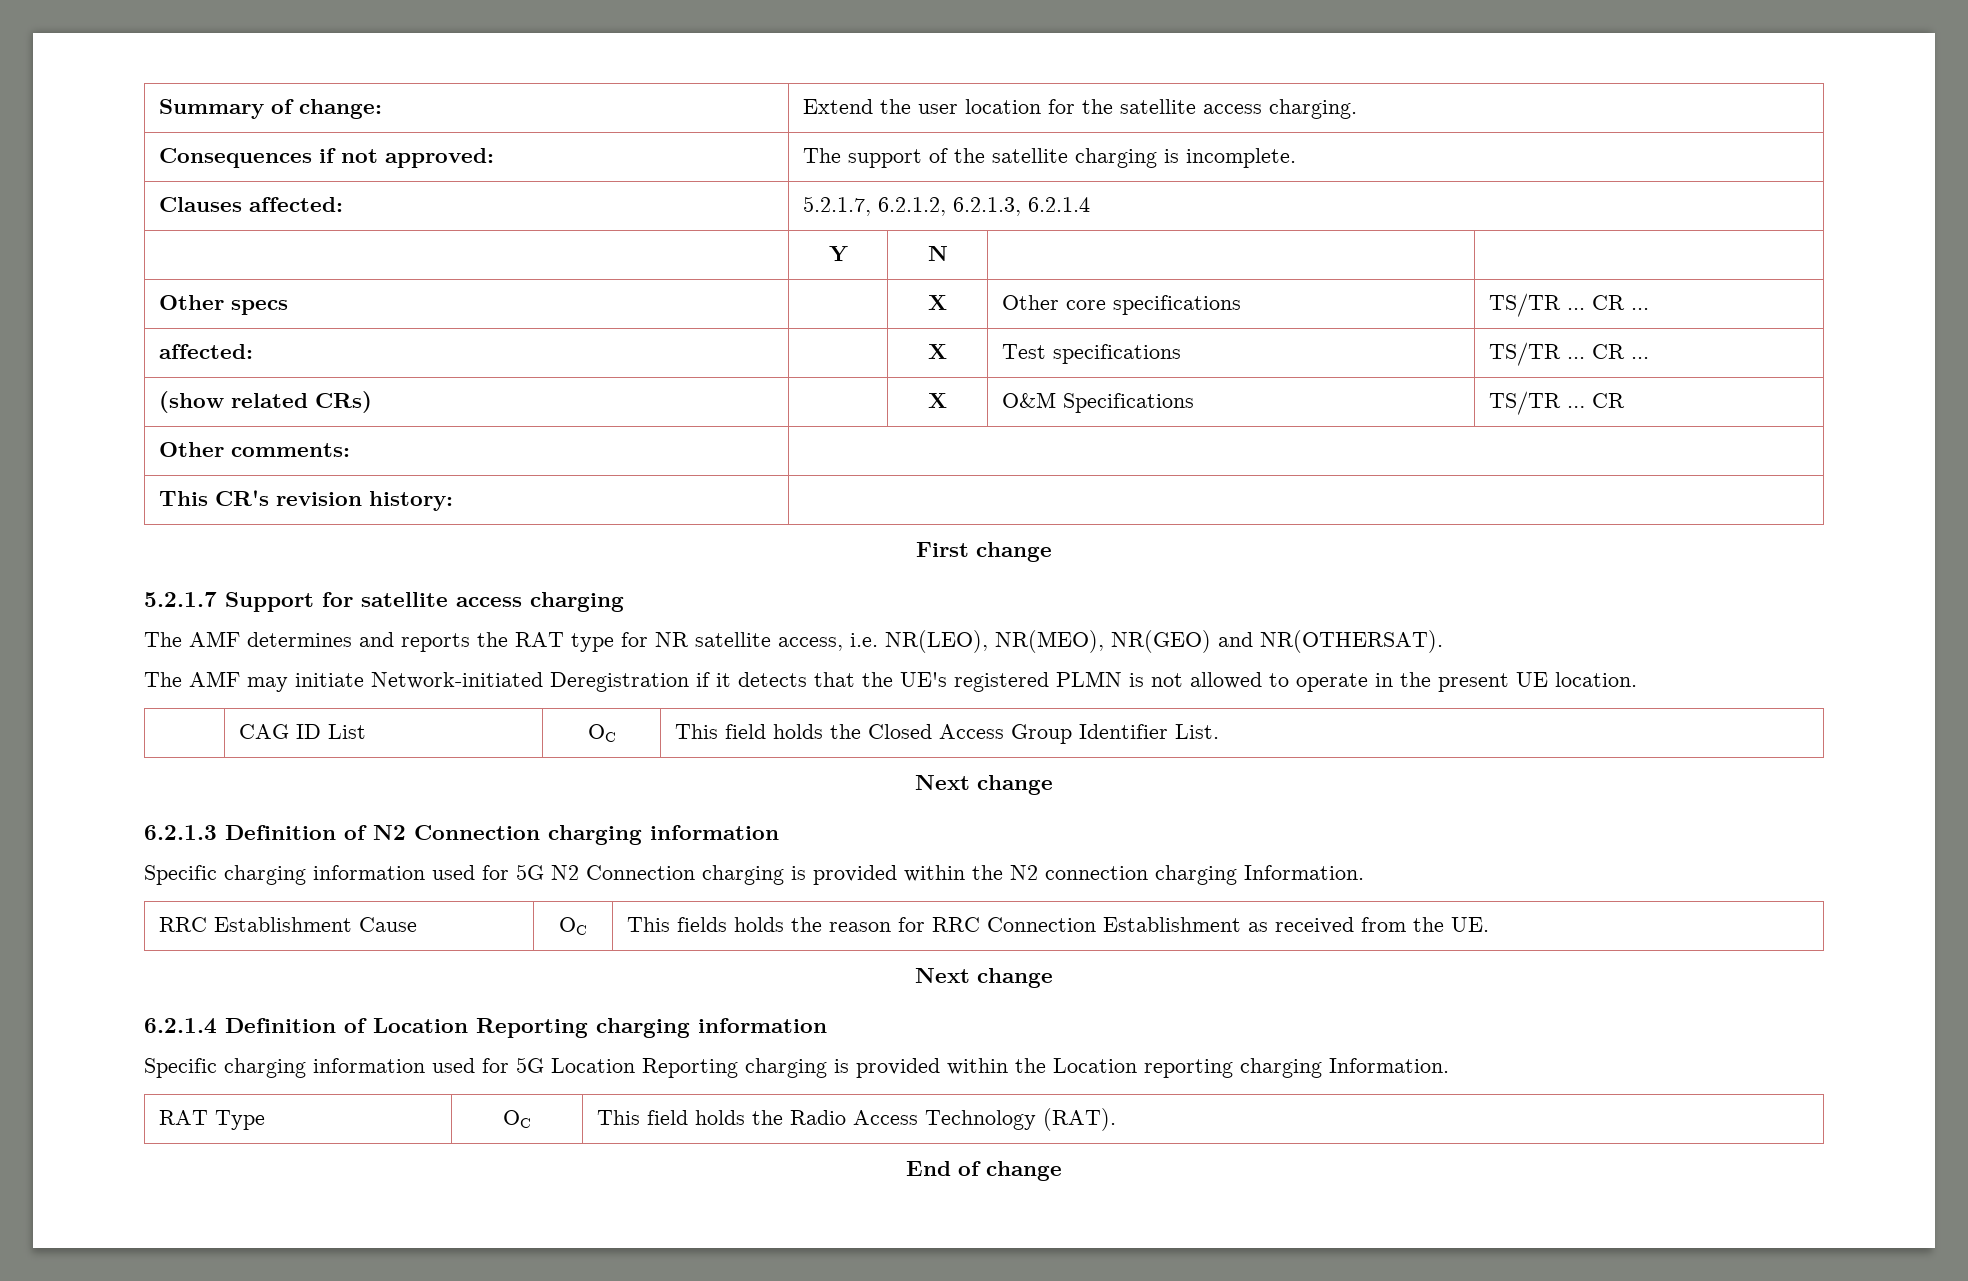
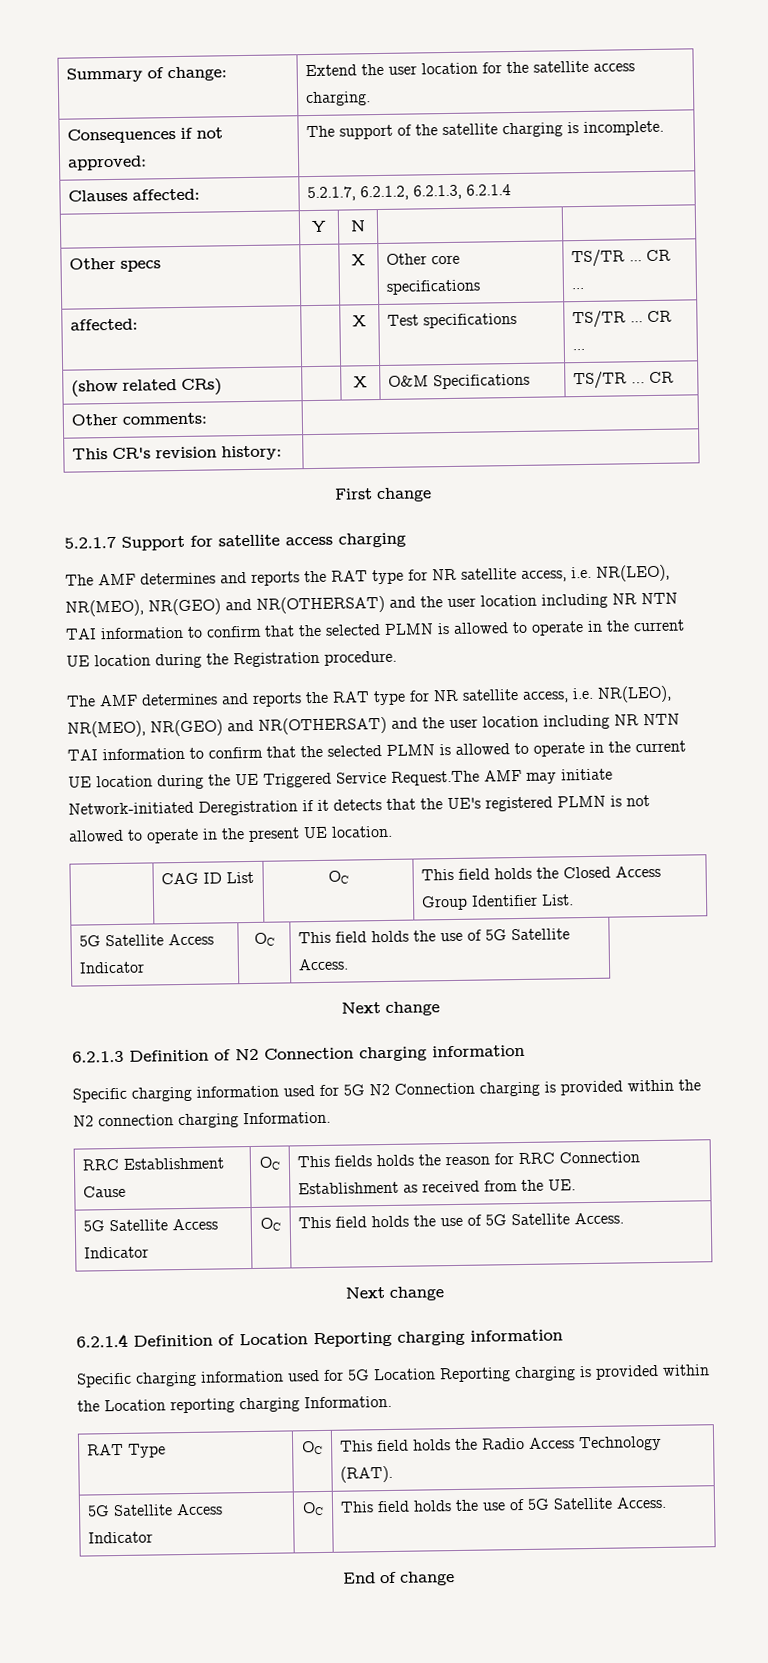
[1260,630,1443,653] [144,672,182,687] NR(OTHERSAT). // The -> [256,592,678,614] [65,619,685,640] [66,650,397,669] [66,685,672,707] [67,713,680,738] [67,740,686,761] [68,770,480,790] NR(OTHERSAT) and the user location including NR NTN TAI information to confirm that the selected PLMN is allowed to operate in the current UE location during the Registration procedure. // The AMF determines and reports the RAT type for NR satellite access, i.e. NR(LEO), NR(MEO), NR(GEO) and NR(OTHERSAT) and the user location including NR NTN TAI information to confirm that the selected PLMN is allowed to operate in the current UE location during the UE Triggered Service Request.The
(1219, 731) none -> [79,933,215,947] [79,961,146,974] [253,932,275,946] [298,928,571,944] [298,958,350,971] // 5G Satellite Access Indicator | OC | This field holds the use of 5G Satellite Access.
(1489, 924) none -> [83,1218,219,1232] [84,1246,150,1259] [260,1217,281,1231] [298,1212,625,1229] // 5G Satellite Access Indicator | OC | This field holds the use of 5G Satellite Access.
(1116, 1119) none -> [87,1503,224,1517] [88,1531,154,1544] [302,1501,324,1516] [340,1496,668,1513] // 5G Satellite Access Indicator | OC | This field holds the use of 5G Satellite Access.

